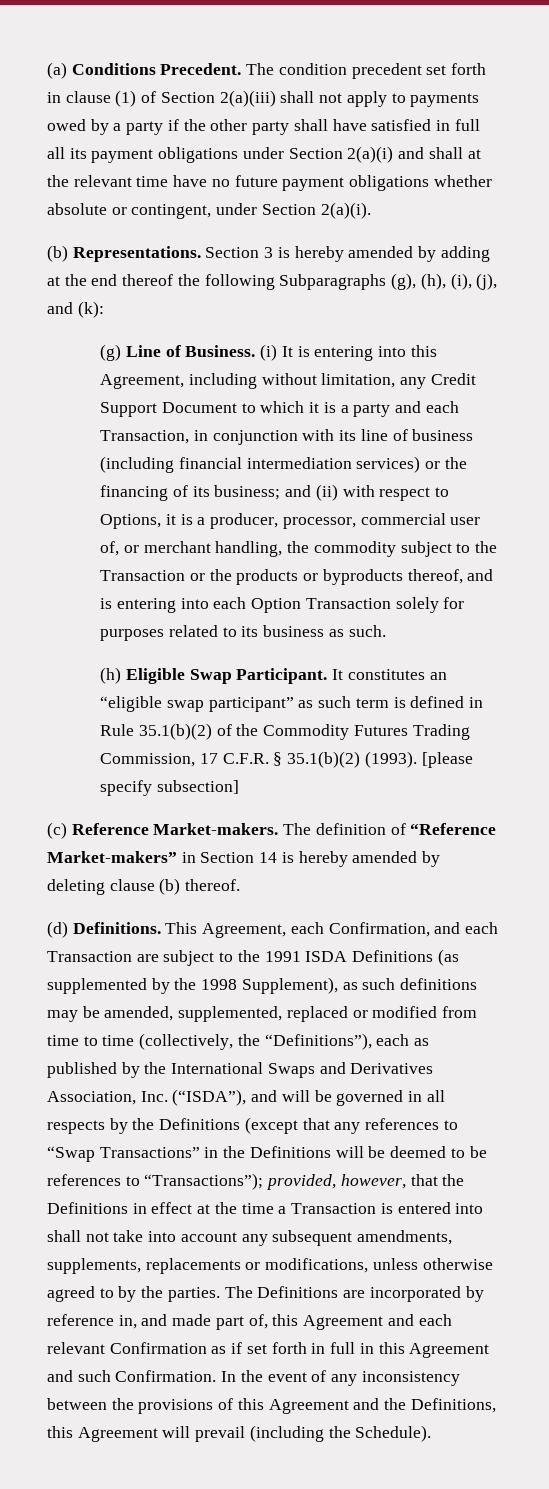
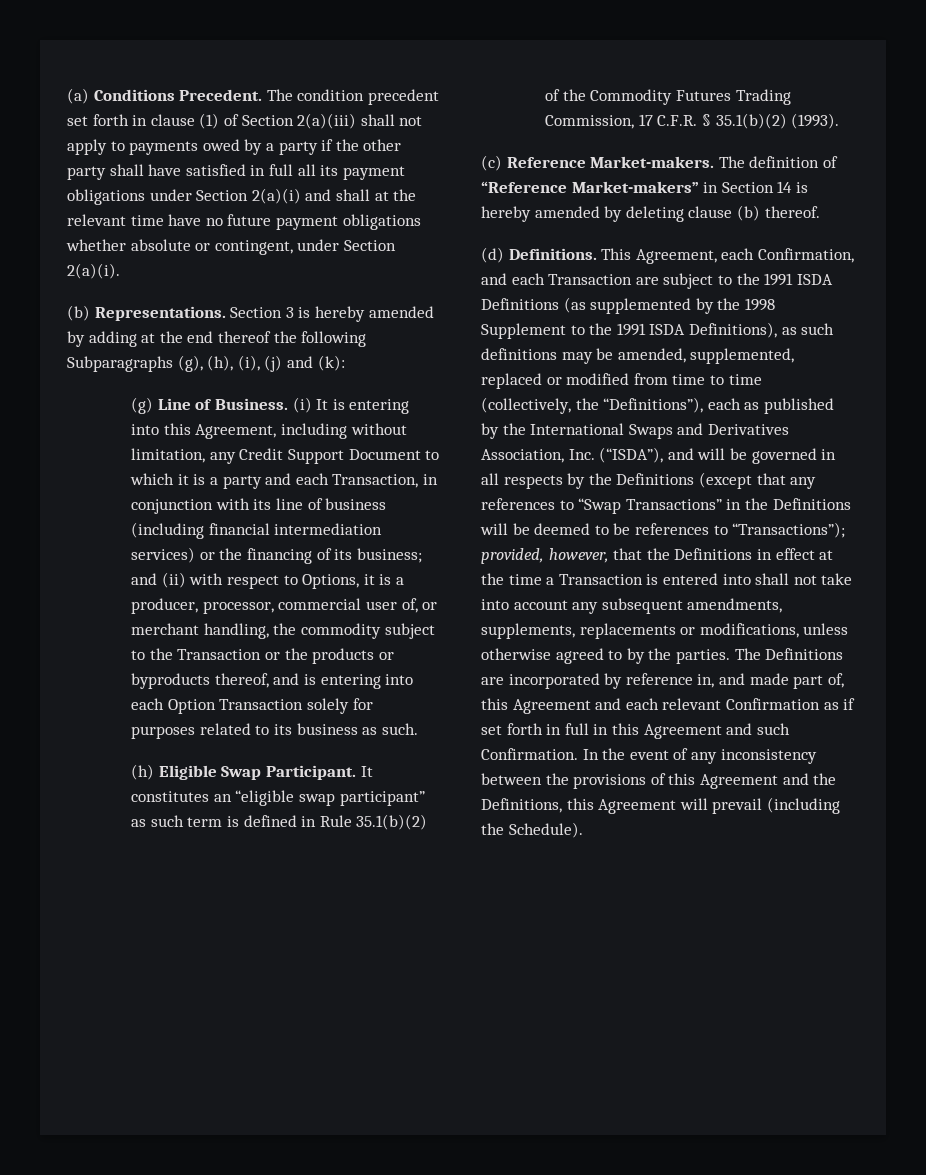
[476,273,498,290] (j), -> [264,355,283,372] (j)
[421,752,473,768] [100,780,239,796] [please specify subsection] -> (840, 121) none
[241,977,338,994] Supplement), -> [481,322,777,339] Supplement to the 1991 ISDA Definitions),

